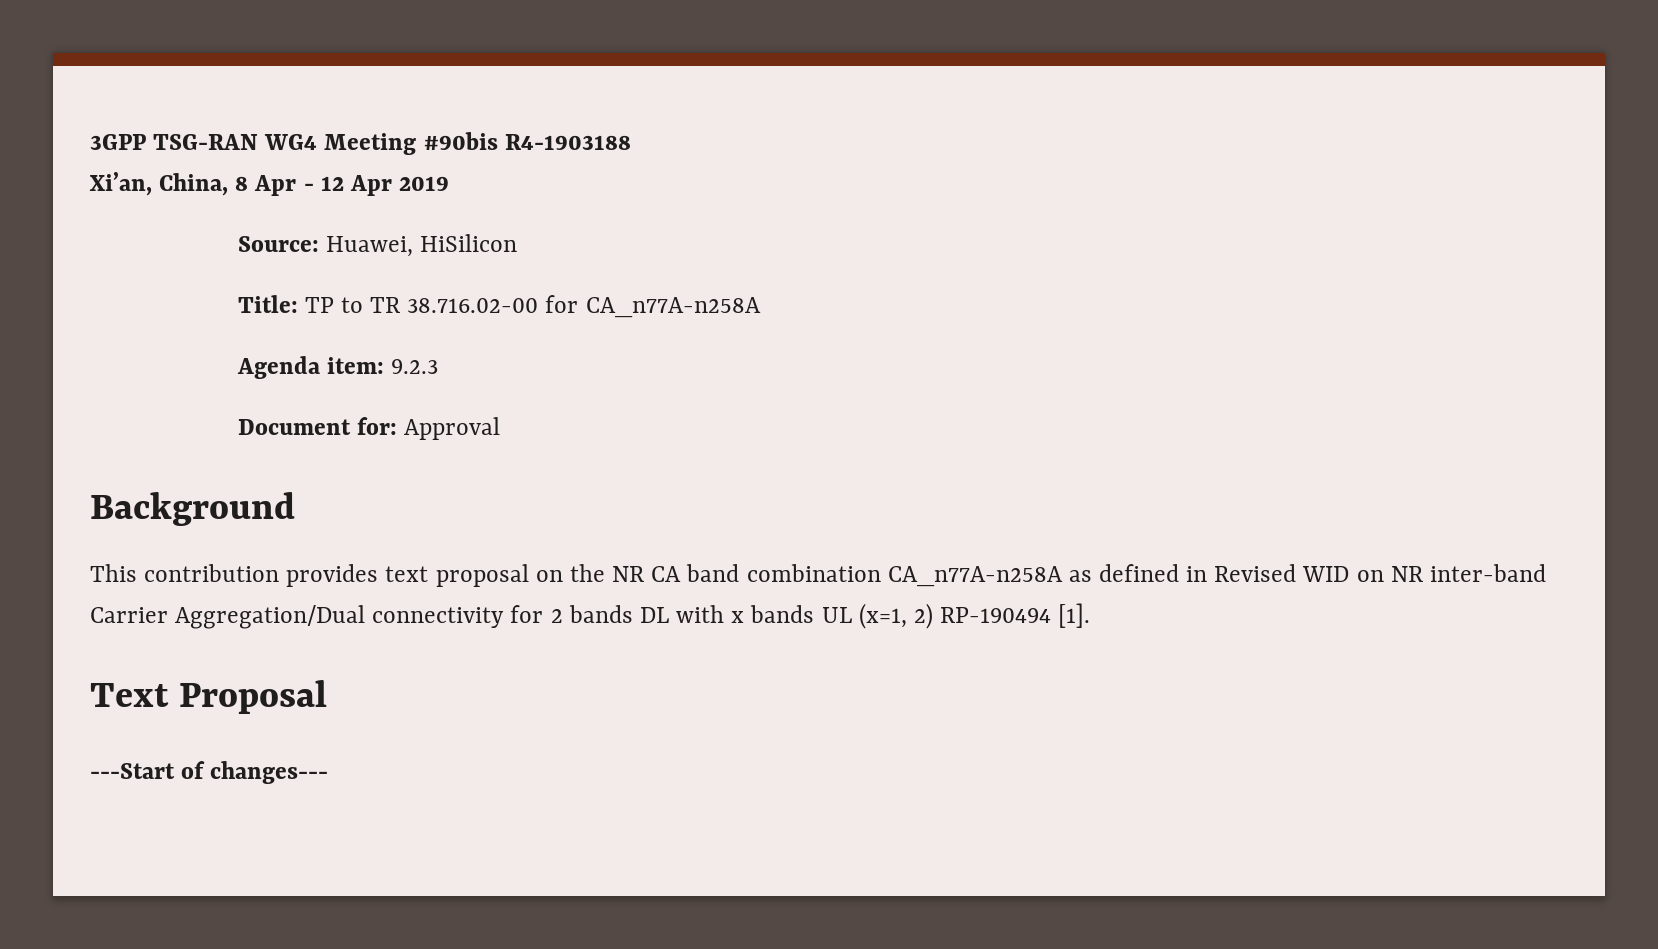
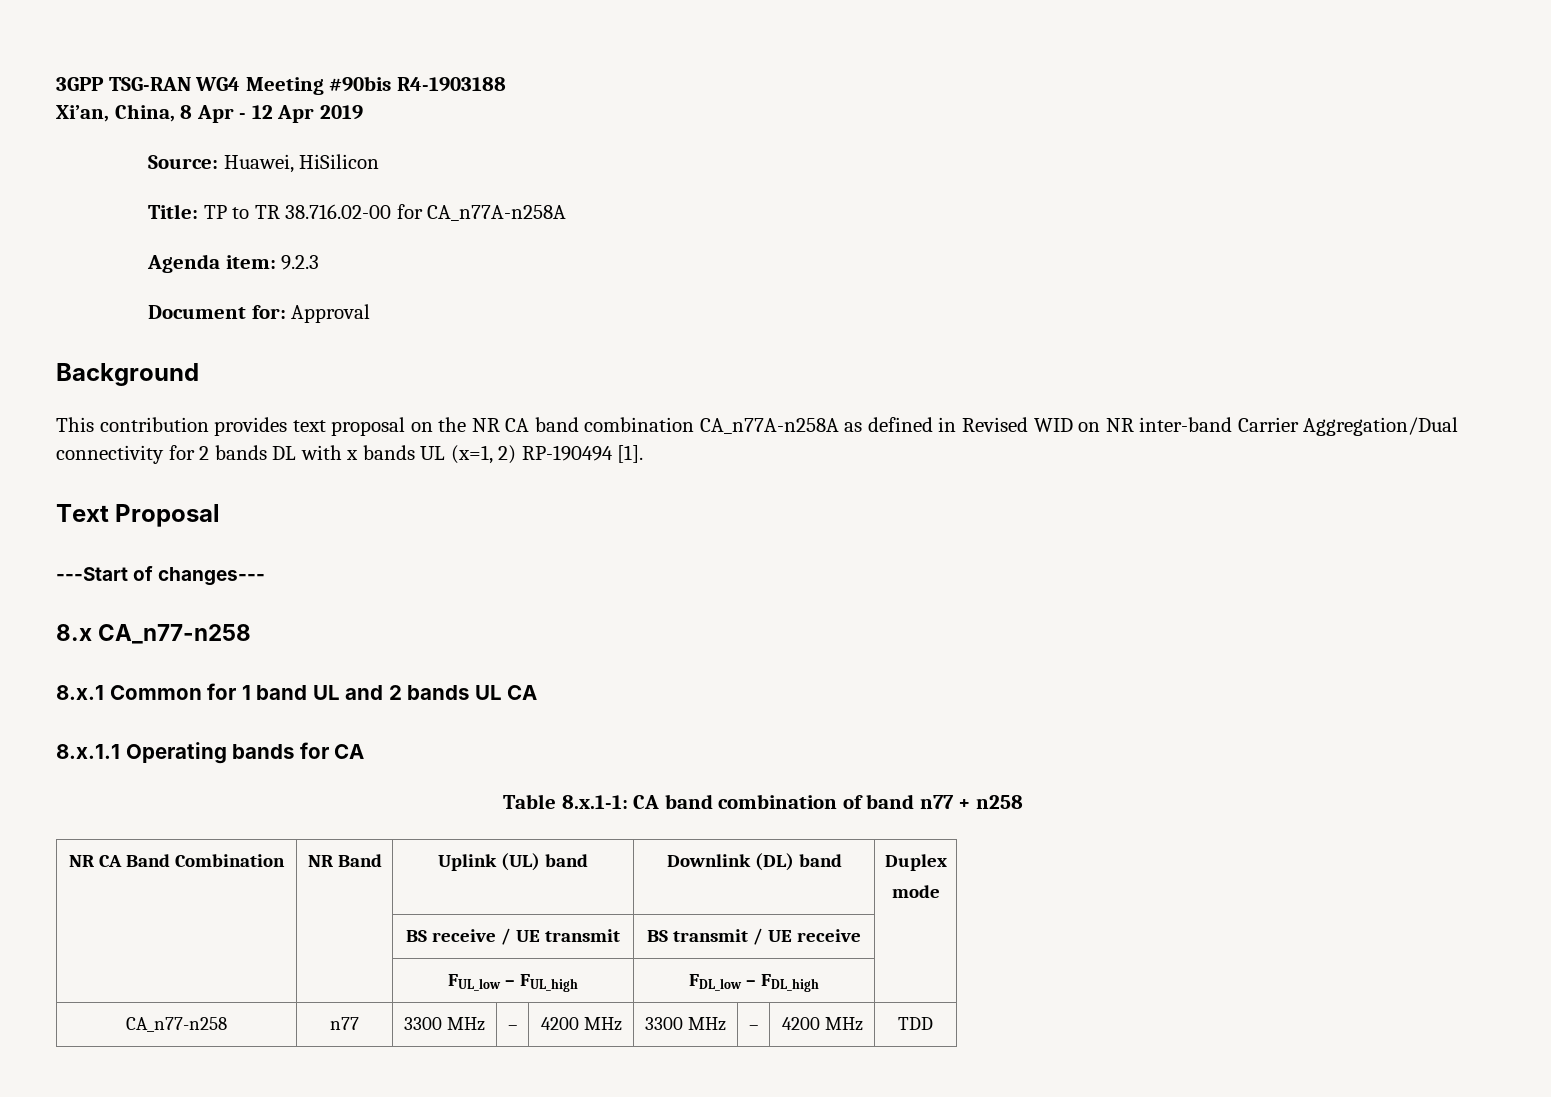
(329, 772) none -> [56,624,252,644] [56,683,538,700] [56,742,365,764] [503,794,1023,809] [69,854,285,867] [307,854,382,867] [438,853,588,871] [666,853,842,871] [884,854,947,871] [891,885,940,898] [406,928,620,945] [647,928,861,945] [448,974,578,992] [689,974,819,992] [126,1017,227,1032] [330,1017,359,1030] [404,1017,485,1031] [507,1025,518,1030] [540,1017,622,1031] [645,1017,726,1031] [748,1025,759,1030] [781,1017,863,1031] [898,1017,933,1030] // 8.x CA_n77-n258 // 8.x.1 Common for 1 band UL and 2 bands UL CA // 8.x.1.1 Operating bands for CA // Table 8.x.1-1: CA band combination of band n77 + n258 // NR CA Band Combination | NR Band | Uplink (UL) band | Downlink (DL) band | Duplex // mode // | | BS receive / UE transmit | BS transmit / UE receive | // | | FUL_low – FUL_high | FDL_low – FDL_high | // CA_n77-n258 | n77 | 3300 MHz | – | 4200 MHz | 3300 MHz | – | 4200 MHz | TDD

